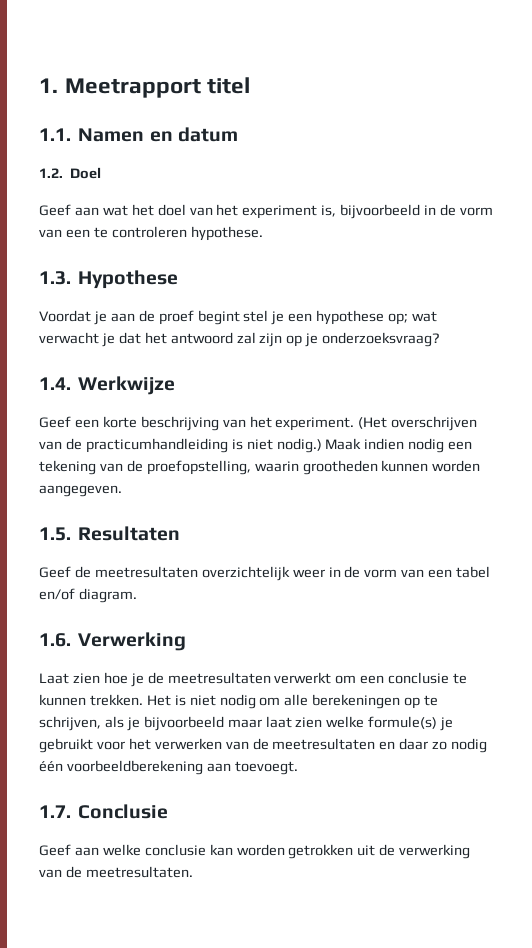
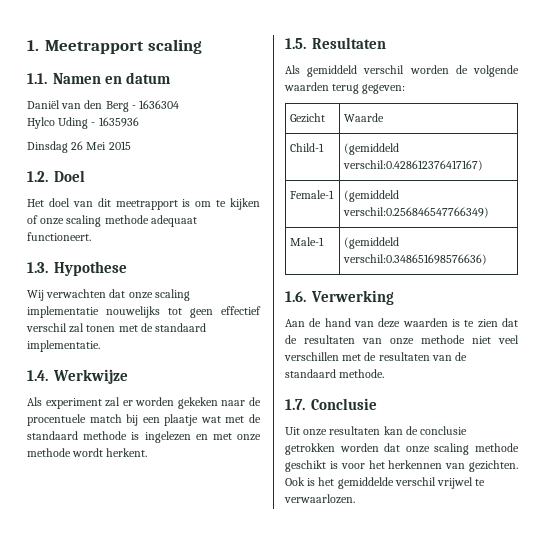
[207,77,251,94] titel -> [147,39,202,54] scaling
[39,167,102,179] [39,204,493,219] [39,226,263,241] [39,270,179,289] [39,310,438,325] [39,332,441,347] [39,376,176,395] [39,416,478,431] [39,438,473,453] [39,460,481,475] [39,485,122,497] [39,526,181,541] [39,566,491,581] [39,588,137,603] [39,632,187,651] [39,672,468,687] [39,694,439,709] [39,716,454,731] [39,738,488,753] [39,760,298,775] [39,804,169,819] [39,844,471,859] [39,866,193,878] 1.2. Doel // Geef aan wat het doel van het experiment is, bijvoorbeeld in de vorm van een te controleren hypothese. // 1.3. Hypothese // Voordat je aan de proef begint stel je een hypothese op; wat verwacht je dat het antwoord zal zijn op je onderzoeksvraag? // 1.4. Werkwijze // Geef een korte beschrijving van het experiment. (Het overschrijven van de practicumhandleiding is niet nodig.) Maak indien nodig een tekening van de proefopstelling, waarin grootheden kunnen worden aangegeven. // 1.5. Resultaten // Geef de meetresultaten overzichtelijk weer in de vorm van een tabel en/of diagram. // 1.6. Verwerking // Laat zien hoe je de meetresultaten verwerkt om een conclusie te kunnen trekken. Het is niet nodig om alle berekeningen op te schrijven, als je bijvoorbeeld maar laat zien welke formule(s) je gebruikt voor het verwerken van de meetresultaten en daar zo nodig één voorbeeldberekening aan toevoegt. // 1.7. Conclusie // Geef aan welke conclusie kan worden getrokken uit de verwerking van de meetresultaten. -> [27,100,180,112] [27,117,139,129] [27,141,131,153] [27,170,85,182] [27,198,260,210] [27,215,197,227] [27,232,91,241] [27,261,127,276] [27,289,190,301] [27,306,261,318] [26,323,207,333] [27,340,100,352] [27,369,128,384] [27,397,261,409] [27,414,262,426] [27,431,261,443] [27,448,148,457] [285,37,386,49] [285,65,519,77] [284,82,406,94] [290,113,326,123] [344,113,385,122] [290,143,325,152] [344,143,400,155] [343,160,484,171] [290,190,335,199] [344,190,400,202] [343,207,490,218] [290,237,325,246] [344,237,400,249] [343,254,488,265] [285,290,394,305] [285,318,518,328] [285,335,519,345] [284,352,468,361] [285,369,385,378] [285,398,377,410] [285,426,468,436] [285,443,519,455] [285,460,518,472] [285,477,486,489] [284,494,355,504] Daniël van den Berg - 1636304 // Hylco Uding - 1635936 // Dinsdag 26 Mei 2015 // 1.2. Doel // Het doel van dit meetrapport is om te kijken of onze scaling methode adequaat functioneert. // 1.3. Hypothese // Wij verwachten dat onze scaling implementatie nouwelijks tot geen effectief verschil zal tonen met de standaard implementatie. // 1.4. Werkwijze // Als experiment zal er worden gekeken naar de procentuele match bij een plaatje wat met de standaard methode is ingelezen en met onze methode wordt herkent. // 1.5. Resultaten // Als gemiddeld verschil worden de volgende waarden terug gegeven: // Gezicht | Waarde // Child-1 | (gemiddeld verschil:0.428612376417167) // Female-1 | (gemiddeld verschil:0.256846547766349) // Male-1 | (gemiddeld verschil:0.348651698576636) // 1.6. Verwerking // Aan de hand van deze waarden is te zien dat de resultaten van onze methode niet veel verschillen met de resultaten van de standaard methode. // 1.7. Conclusie // Uit onze resultaten kan de conclusie getrokken worden dat onze scaling methode geschikt is voor het herkennen van gezichten. Ook is het gemiddelde verschil vrijwel te verwaarlozen.

